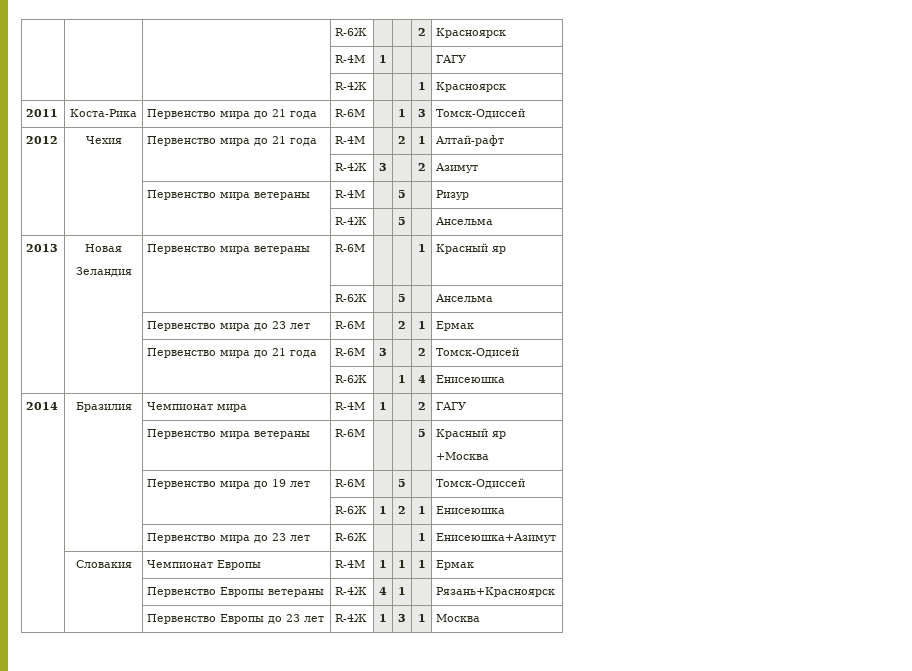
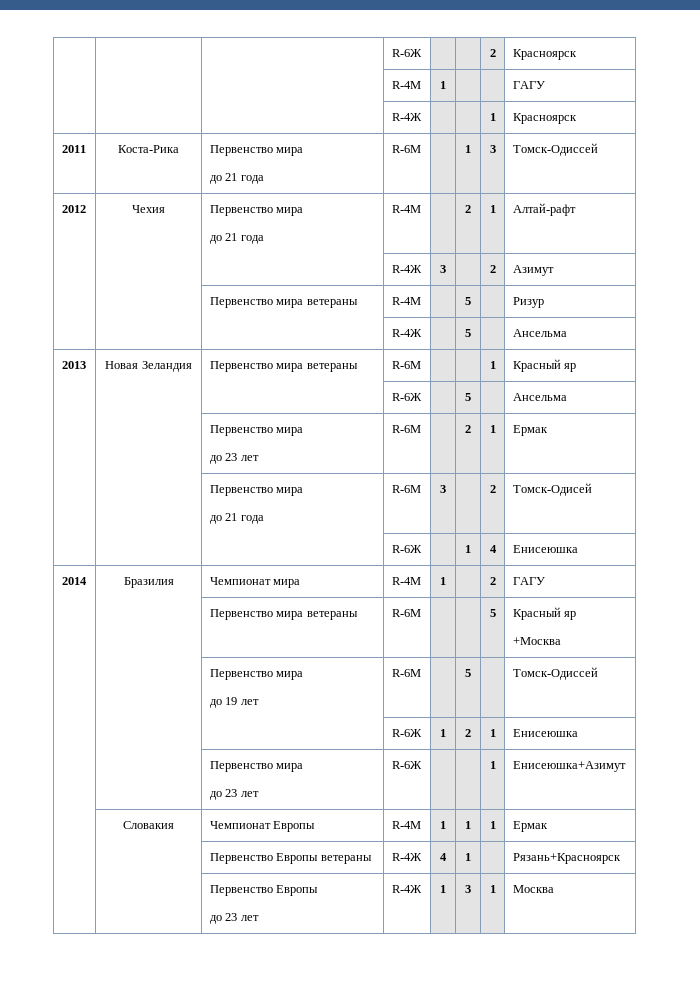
(251, 115) none -> (304, 151) //
(251, 142) none -> (304, 211) //
(122, 248) // -> (139, 365) none
(251, 327) none -> (304, 431) //
(251, 354) none -> (304, 491) //
(251, 485) none -> (304, 675) //
(251, 539) none -> (304, 767) //
(265, 619) none -> (319, 890) //

